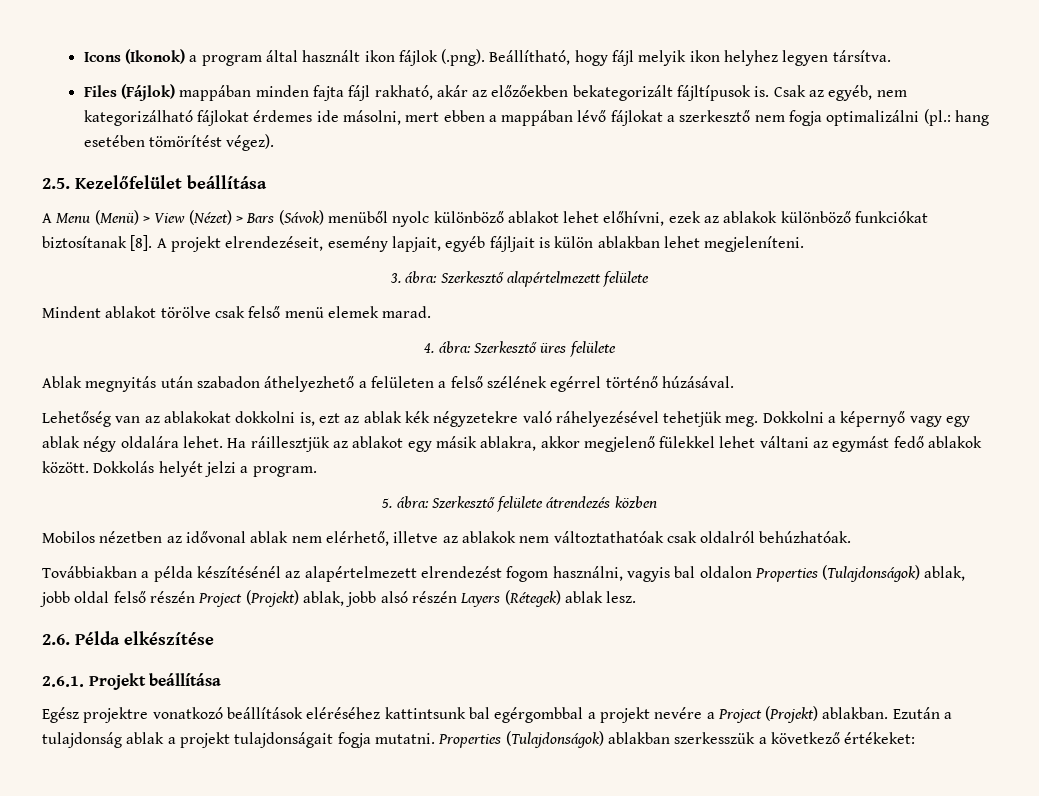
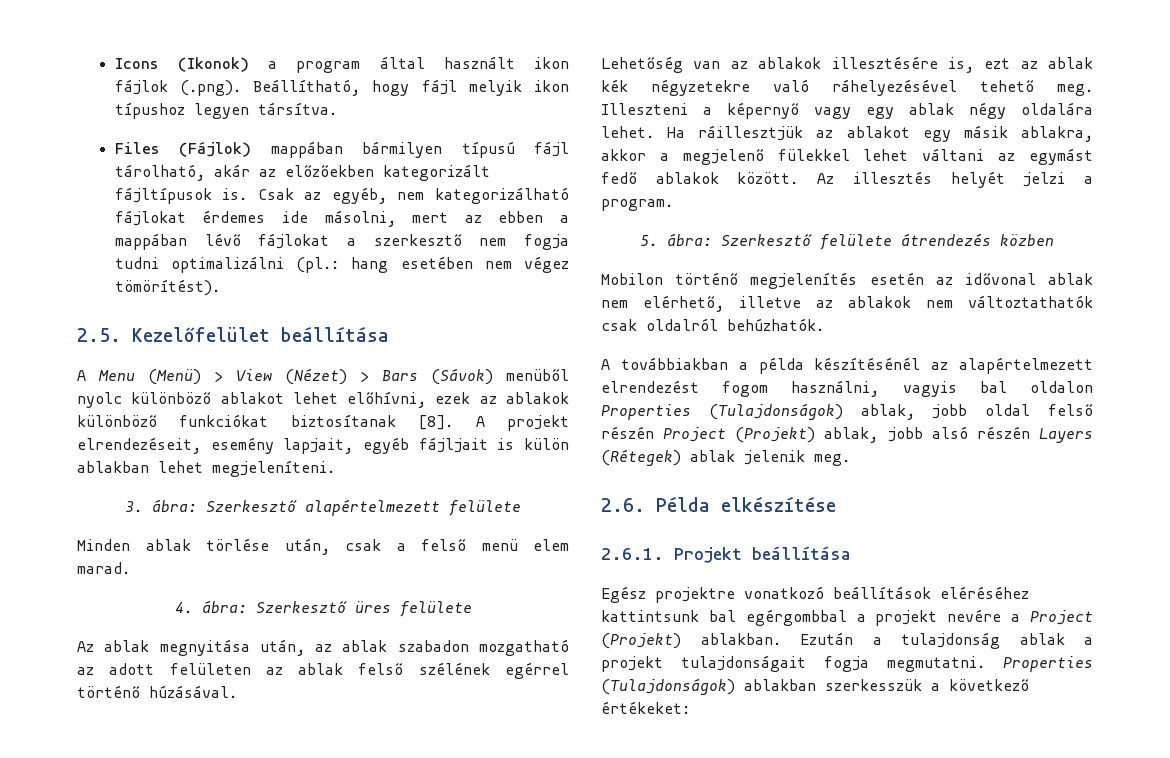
[724,50,779,66] helyhez -> [114,102,185,119] típushoz
[255,85,433,101] minden fajta fájl rakható, -> [362,141,570,158] [114,164,205,181] bármilyen típusú fájl tárolható,
[572,85,673,101] bekategorizált -> [382,164,490,181] kategorizált
(440, 117) none -> [464,215,482,223] az
(823, 118) none -> [114,257,159,269] tudni
[148,134,275,151] tömörítést végez). -> [484,256,569,273] [114,279,220,296] nem végez tömörítést).
[42,306,245,318] Mindent ablakot törölve csak -> [77,538,406,555] Minden ablak törlése után, csak a
[327,306,379,318] elemek -> [533,539,569,551] elem
[42,376,447,392] Ablak megnyitás után szabadon áthelyezhető a felületen a -> [77,639,569,656] [77,663,344,675] Az ablak megnyitása után, az ablak szabadon mozgatható az adott felületen az ablak
[163,411,296,423] ablakokat dokkolni -> [758,56,938,69] ablakok illesztésére
[663,411,824,427] tehetjük meg. Dokkolni -> [980,79,1093,96] [601,103,688,115] tehető meg. Illeszteni
(580, 442) none -> [659,153,669,161] a
[93,461,155,473] Dokkolás -> [817,171,932,184] Az illesztés
[42,531,163,543] Mobilos nézetben -> [601,272,924,289] Mobilon történő megjelenítés esetén
[553,531,664,543] változtathatóak -> [968,295,1093,308] változtathatók
[759,531,852,543] [42,566,137,578] behúzhatóak. // Továbbiakban -> [727,318,824,331] [601,357,728,370] behúzhatók. // A továbbiakban
[606,591,637,603] lesz. -> [744,450,850,466] jelenik meg.
[374,733,435,744] mutatni. -> [887,656,985,672] megmutatni.

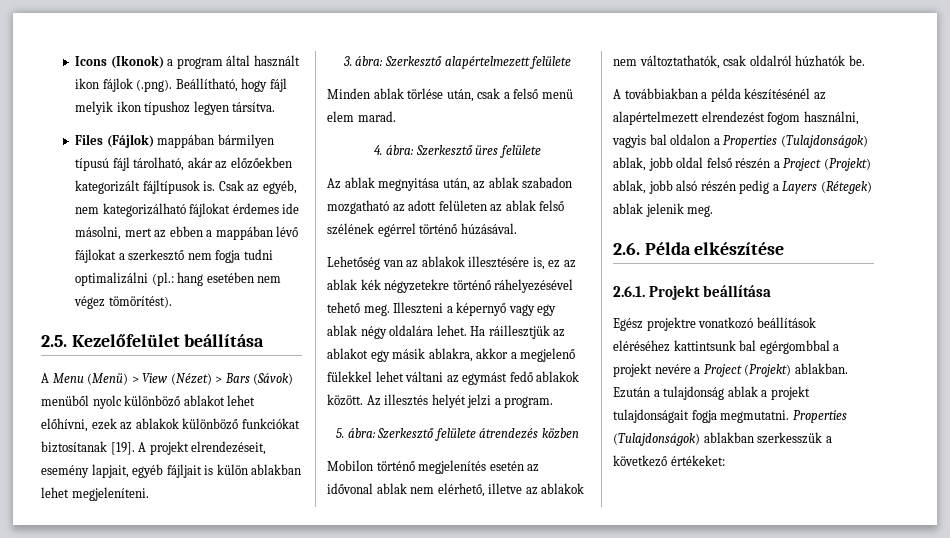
[418,415,454,430] [8]. -> [110,442,135,455] [19].
[984,58,1011,69] ezt -> [548,260,561,268] ez
[773,79,809,92] való -> [452,280,491,290] történő
[968,295,1093,308] változtathatók -> [639,55,720,69] változtathatók,
[727,318,824,331] behúzhatók. -> [795,55,865,67] húzhatók be.
(1093, 387) none -> [713,138,720,145] a
(654, 432) none -> [773,161,780,168] a
(1030, 432) none -> [739,180,779,194] pedig a

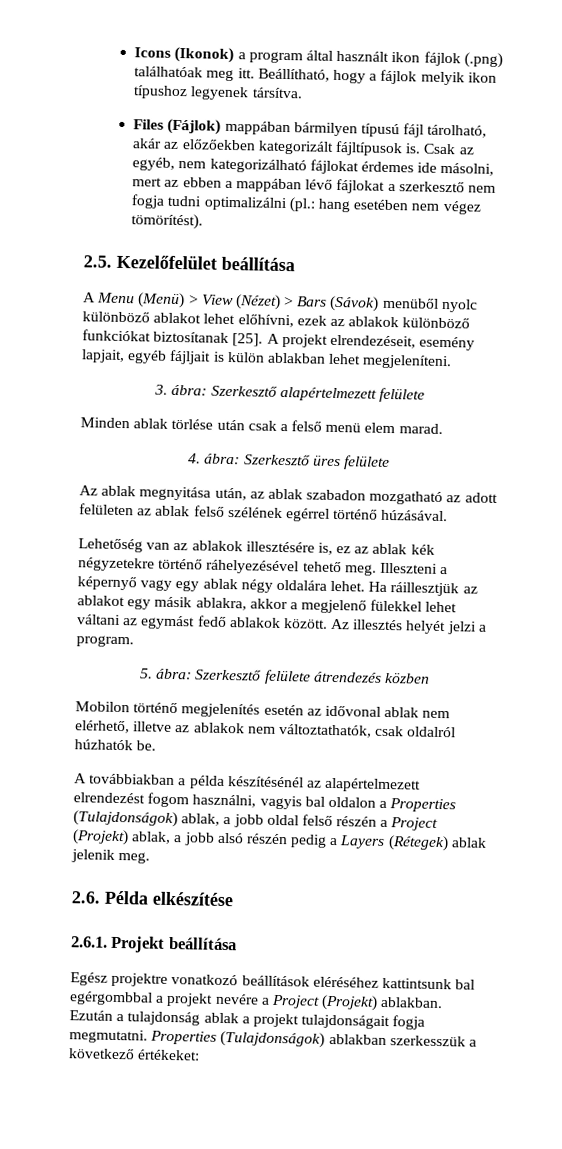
[136,78,287,92] (.png). Beállítható, hogy fájl -> [463,52,503,69] [134,66,418,85] (.png) találhatóak meg itt. Beállítható, hogy a fájlok
[193,101,229,115] legyen -> [190,86,250,101] legyenek
[110,442,135,455] [19]. -> [232,333,264,347] [25].
[446,89,474,102] után, -> [216,419,245,431] után
(646, 164) none -> [223,816,232,825] a
(646, 187) none -> [173,835,183,843] a

